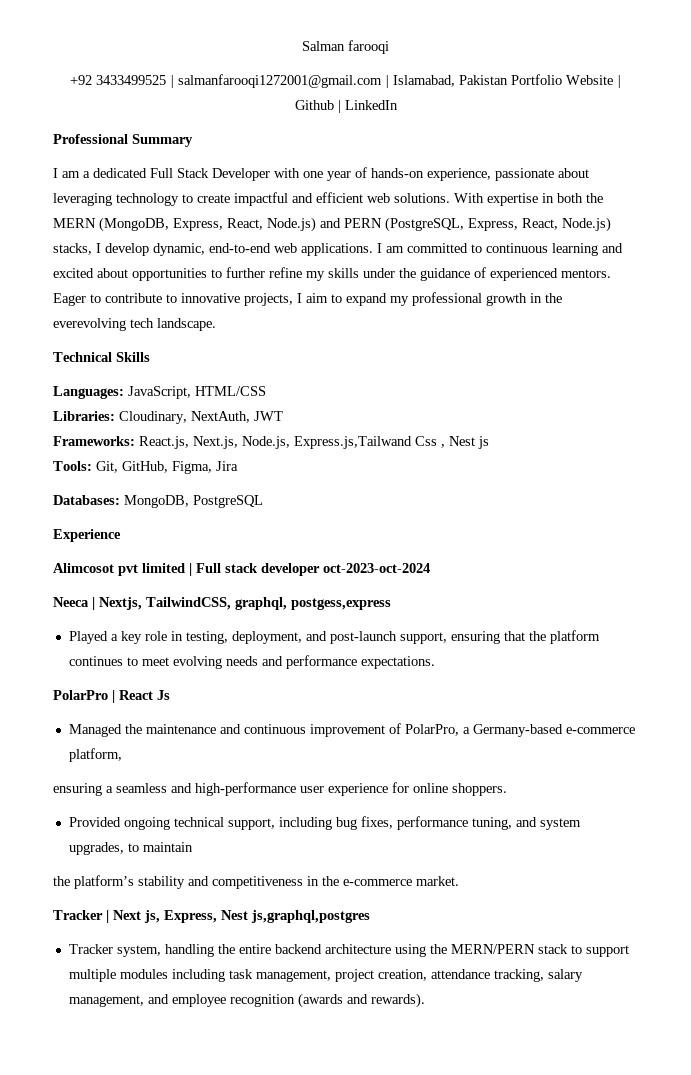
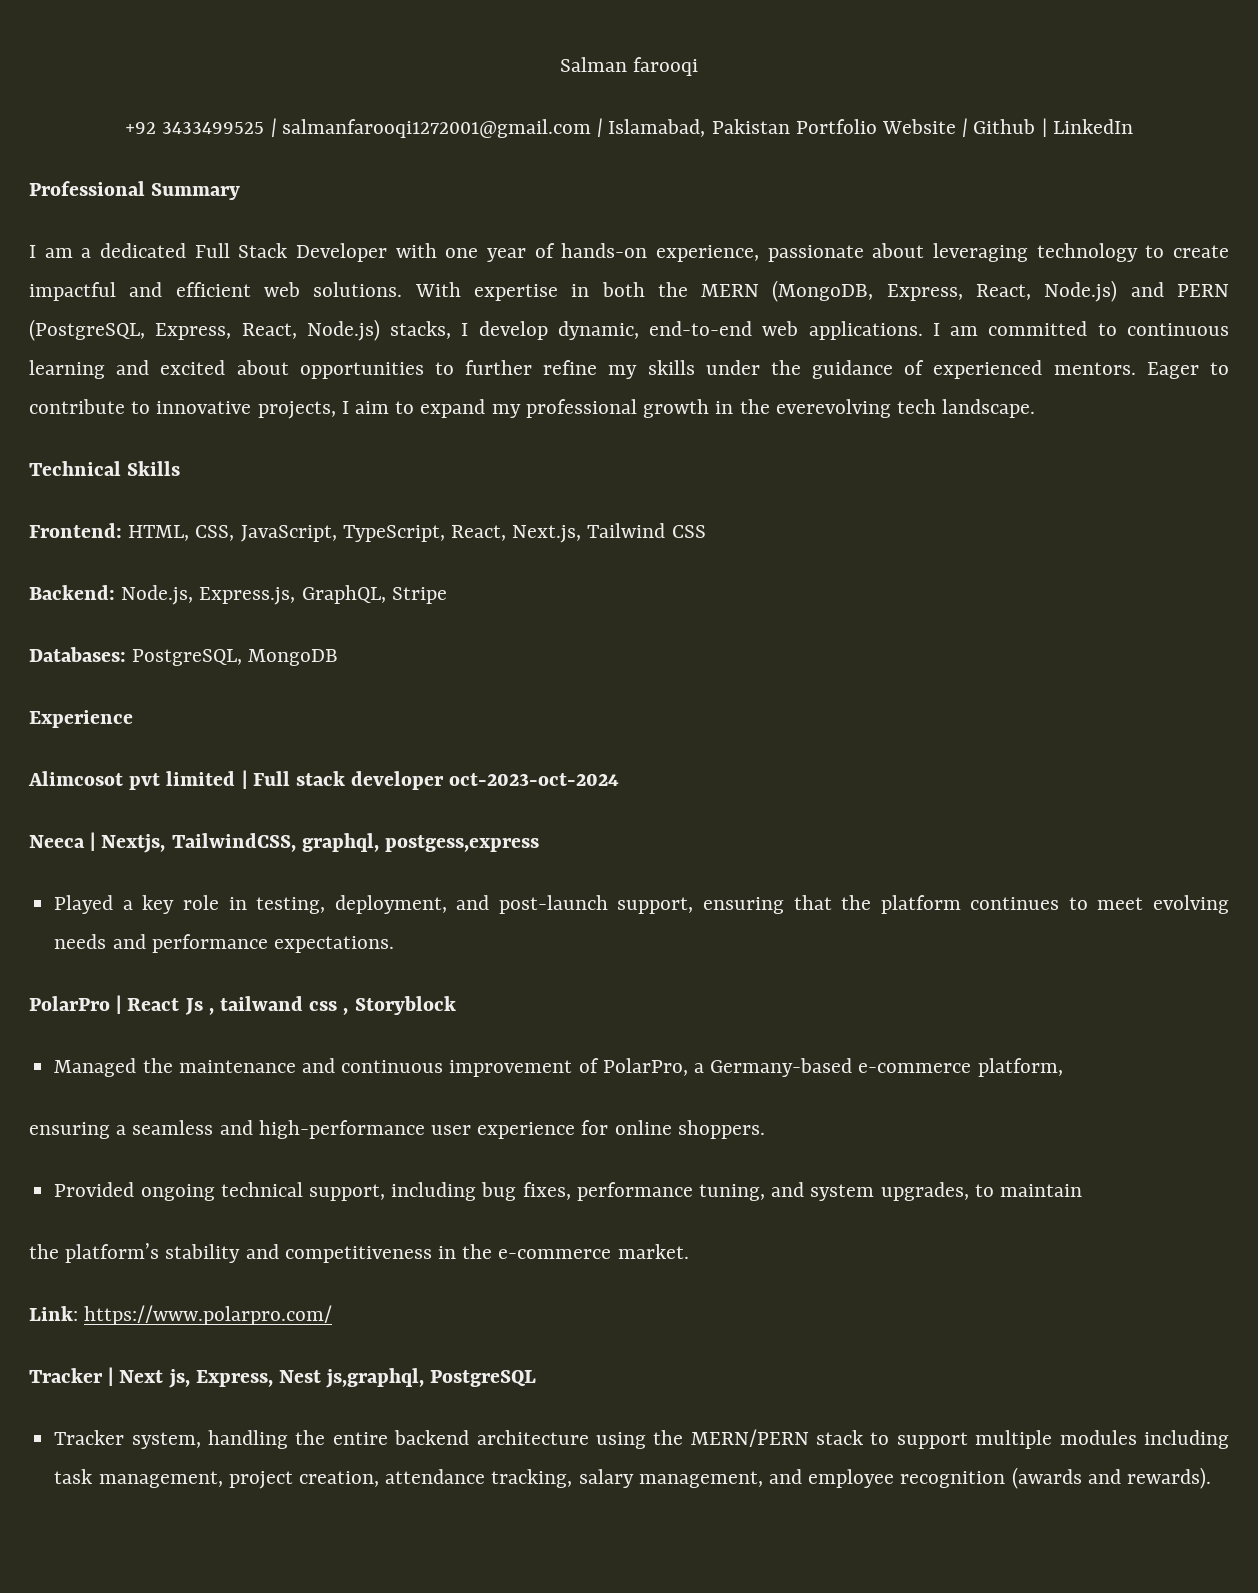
[53,386,266,399] [53,411,283,424] [53,436,489,449] [53,461,238,474] Languages: JavaScript, HTML/CSS // Libraries: Cloudinary, NextAuth, JWT // Frameworks: React.js, Next.js, Node.js, Express.js,Tailwand Css , Nest js // Tools: Git, GitHub, Figma, Jira -> [29,523,706,543] [29,585,447,605] Frontend: HTML, CSS, JavaScript, TypeScript, React, Next.js, Tailwind CSS // Backend: Node.js, Express.js, GraphQL, Stripe
[124,495,263,508] MongoDB, PostgreSQL -> [132,649,339,666] PostgreSQL, MongoDB
(170, 695) none -> [208,996,456,1015] , tailwand css , Storyblock
(459, 881) none -> [29,1305,333,1325] // Link: https://www.polarpro.com/
[251,910,370,923] js,graphql,postgres -> [326,1368,537,1388] js,graphql, PostgreSQL

